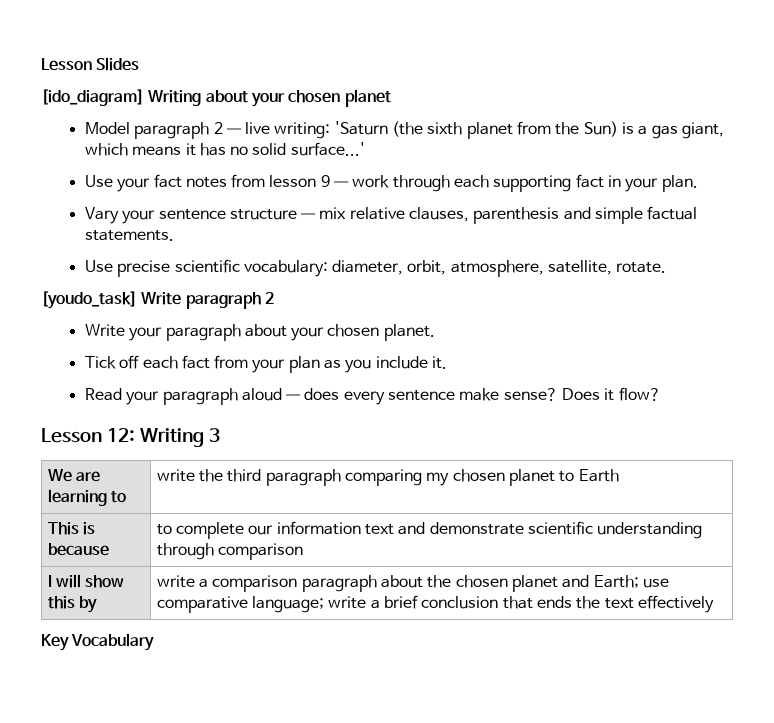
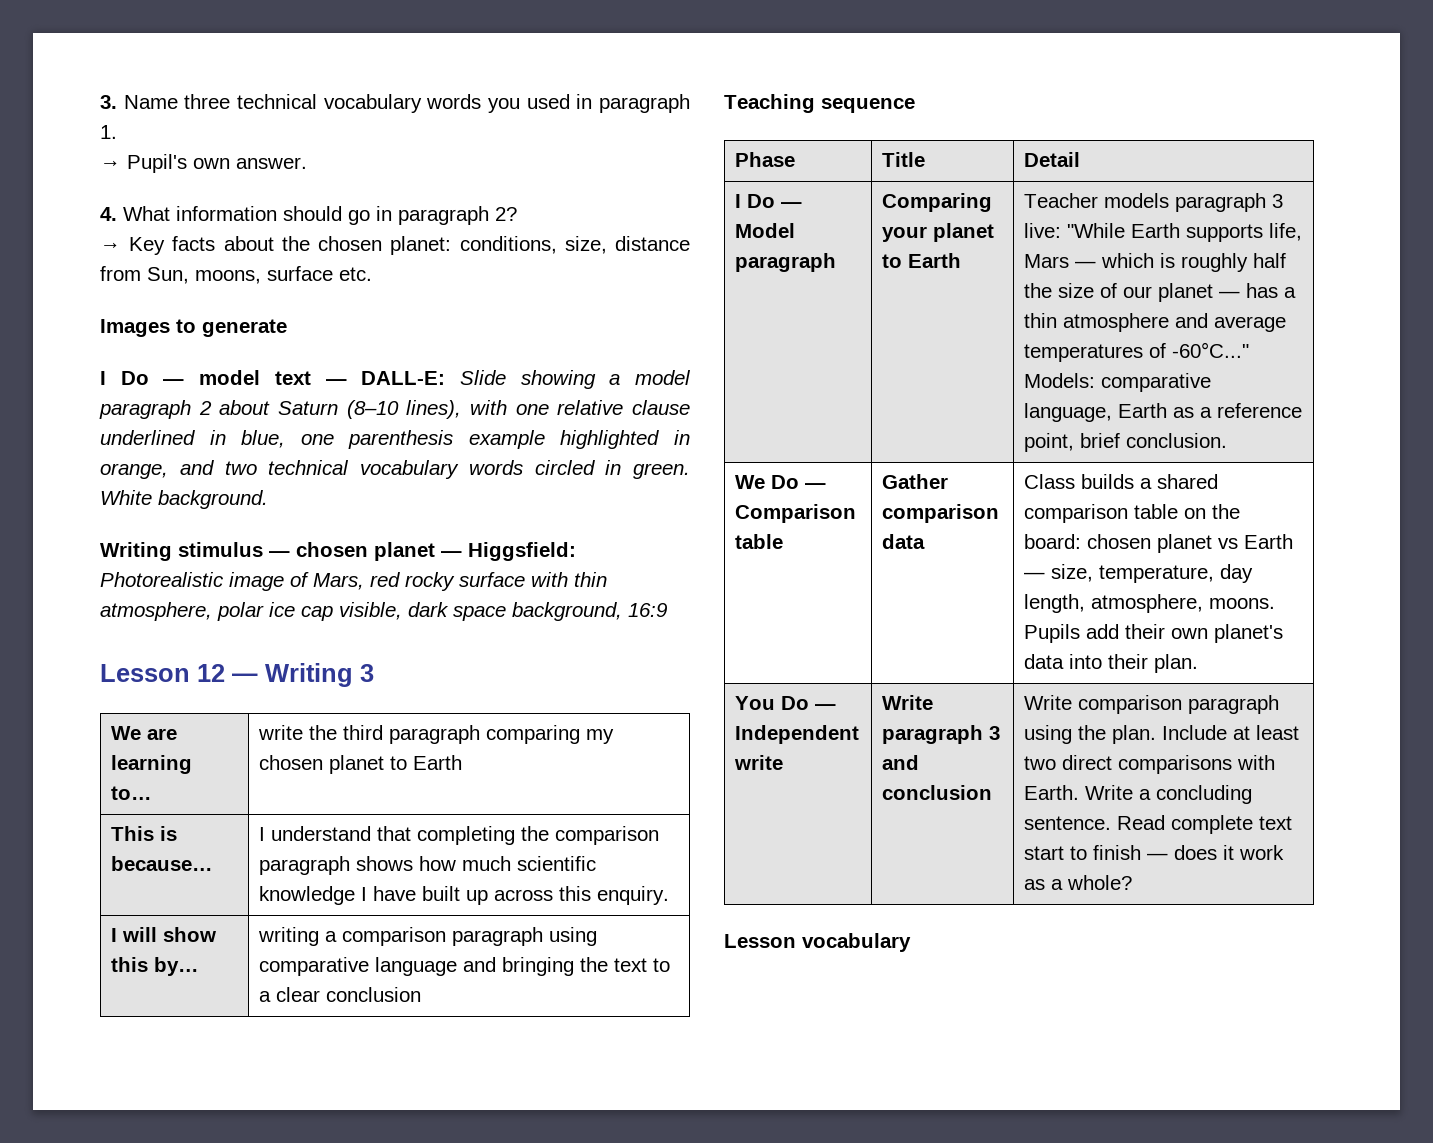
[41,57,140,71] [41,89,391,107] [84,121,724,139] [84,142,365,156] [84,174,698,192] [84,206,698,224] [84,230,174,241] [84,259,667,277] [41,291,274,309] [84,324,435,341] [84,355,448,373] [84,387,661,405] [41,428,135,443] Lesson Slides // [ido_diagram] Writing about your chosen planet // Model paragraph 2 — live writing: 'Saturn (the sixth planet from the Sun) is a gas giant, which means it has no solid surface...' // Use your fact notes from lesson 9 — work through each supporting fact in your plan. // Vary your sentence structure — mix relative clauses, parenthesis and simple factual statements. // Use precise scientific vocabulary: diameter, orbit, atmosphere, satellite, rotate. // [youdo_task] Write paragraph 2 // Write your paragraph about your chosen planet. // Tick off each fact from your plan as you include it. // Read your paragraph aloud — does every sentence make sense? Does it flow? // Lesson 12: -> [100,94,690,113] [100,125,117,139] [100,154,307,173] [100,206,517,225] [100,236,690,255] [100,266,372,284] [100,319,287,337] [100,370,691,389] [99,400,690,419] [100,430,690,449] [100,460,690,479] [100,490,268,509] [100,542,576,561] [100,572,607,591] [100,602,667,621] [100,664,258,682] 3. Name three technical vocabulary words you used in paragraph 1. // → Pupil's own answer. // 4. What information should go in paragraph 2? // → Key facts about the chosen planet: conditions, size, distance from Sun, moons, surface etc. // Images to generate // I Do — model text — DALL-E: Slide showing a model paragraph 2 about Saturn (8–10 lines), with one relative clause underlined in blue, one parenthesis example highlighted in orange, and two technical vocabulary words circled in green. White background. // Writing stimulus — chosen planet — Higgsfield: Photorealistic image of Mars, red rocky surface with thin atmosphere, polar ice cap visible, dark space background, 16:9 // Lesson 12 —
[111,491,127,503] to -> [111,786,153,800] to…
[47,543,109,556] [156,521,703,539] [156,543,304,560] because | to complete our information text and demonstrate scientific understanding through comparison -> [111,856,214,871] [259,826,660,845] [259,856,597,875] [259,886,670,905] because… | I understand that completing the comparison paragraph shows how much scientific knowledge I have built up across this enquiry.
[79,596,98,613] [156,575,195,588] by | write -> [154,957,200,976] [258,927,320,946] by… | writing
[380,575,669,592] [156,595,714,613] [41,633,155,651] about the chosen planet and Earth; use comparative language; write a brief conclusion that ends the text effectively // Key Vocabulary -> [549,927,598,946] [259,957,671,976] [259,987,422,1002] [724,94,915,113] [735,152,796,167] [882,152,926,167] [1024,152,1081,167] [735,194,803,208] [735,223,796,238] [735,253,837,272] [882,193,993,212] [882,223,995,242] [882,253,962,268] [1024,193,1284,212] [1024,223,1303,242] [1024,253,1287,272] [1024,283,1297,302] [1024,313,1287,332] [1024,342,1250,362] [1024,373,1212,392] [1024,403,1303,422] [1024,433,1228,452] [735,475,827,489] [735,504,857,523] [735,534,784,549] [882,474,949,489] [882,504,1000,523] [882,534,926,549] [1024,474,1219,489] [1024,504,1241,523] [1024,534,1294,553] [1024,564,1254,583] [1024,594,1276,613] [1024,624,1284,643] [1024,654,1199,673] [735,696,837,710] [735,725,860,744] [734,755,784,770] [882,695,934,710] [882,725,1001,744] [882,755,920,770] [882,785,993,800] [1024,695,1280,714] [1024,725,1300,744] [1024,755,1276,774] [1024,785,1253,804] [1024,815,1293,834] [1024,845,1285,860] [1024,875,1133,890] [724,933,911,952] using comparative language and bringing the text to a clear conclusion // Teaching sequence // Phase | Title | Detail // I Do — Model paragraph | Comparing your planet to Earth | Teacher models paragraph 3 live: "While Earth supports life, Mars — which is roughly half the size of our planet — has a thin atmosphere and average temperatures of -60°C..." Models: comparative language, Earth as a reference point, brief conclusion. // We Do — Comparison table | Gather comparison data | Class builds a shared comparison table on the board: chosen planet vs Earth — size, temperature, day length, atmosphere, moons. Pupils add their own planet's data into their plan. // You Do — Independent write | Write paragraph 3 and conclusion | Write comparison paragraph using the plan. Include at least two direct comparisons with Earth. Write a concluding sentence. Read complete text start to finish — does it work as a whole? // Lesson vocabulary

